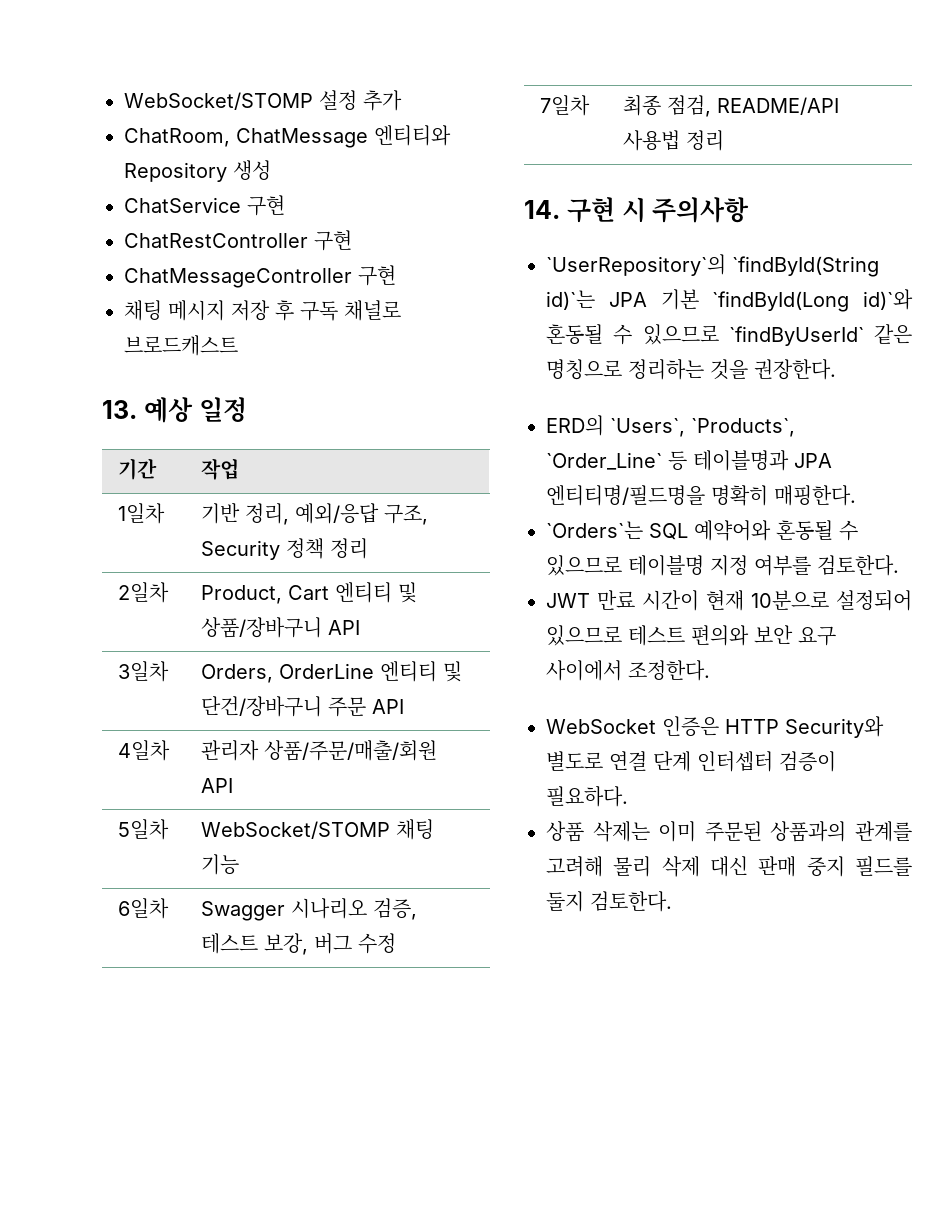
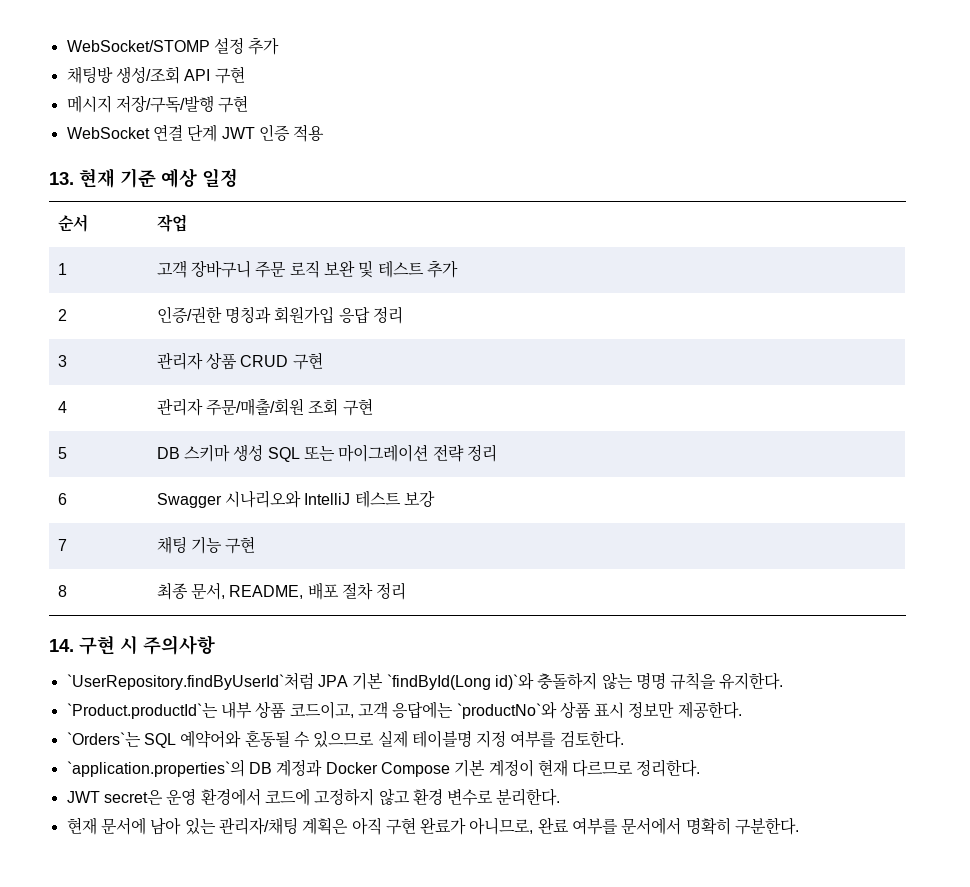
[124,125,451,148] [124,160,271,182] [124,195,285,216] [124,230,352,251] [124,265,396,288] [124,300,401,321] [124,335,238,356] ChatRoom, ChatMessage 엔티티와 Repository 생성 // ChatService 구현 // ChatRestController 구현 // ChatMessageController 구현 // 채팅 메시지 저장 후 구독 채널로 브로드캐스트 -> [66,66,245,84] [66,95,249,113] [66,124,325,142] 채팅방 생성/조회 API 구현 // 메시지 저장/구독/발행 구현 // WebSocket 연결 단계 JWT 인증 적용
(137, 409) none -> [79,168,156,188] 현재 기준
[117,458,157,480] 기간 -> [57,214,88,232] 순서
[117,503,165,524] [200,503,428,525] [200,538,368,560] [117,582,169,603] [200,582,417,604] [200,617,360,638] [117,661,169,682] [200,661,462,683] [200,696,404,717] [117,740,170,761] [200,740,437,761] [200,778,233,793] [117,819,169,840] [200,819,434,840] [200,854,239,875] [117,898,169,919] [200,898,417,921] [200,933,396,955] [539,95,590,116] [622,95,839,117] [622,130,680,151] 1일차 | 기반 정리, 예외/응답 구조, Security 정책 정리 // 2일차 | Product, Cart 엔티티 및 상품/장바구니 API // 3일차 | Orders, OrderLine 엔티티 및 단건/장바구니 주문 API // 4일차 | 관리자 상품/주문/매출/회원 API // 5일차 | WebSocket/STOMP 채팅 기능 // 6일차 | Swagger 시나리오 검증, 테스트 보강, 버그 수정 // 7일차 | 최종 점검, README/API 사용법 -> [57,263,67,275] [156,260,458,278] [57,309,67,321] [156,306,404,324] [57,355,67,367] [156,352,323,370] [57,401,67,413] [156,398,373,416] [57,447,67,459] [156,444,497,462] [57,493,67,505] [156,490,436,508] [57,539,67,551] [156,536,256,554] [57,585,67,597] [156,582,374,600] 1 | 고객 장바구니 주문 로직 보완 및 테스트 추가 // 2 | 인증/권한 명칭과 회원가입 응답 정리 // 3 | 관리자 상품 CRUD 구현 // 4 | 관리자 주문/매출/회원 조회 구현 // 5 | DB 스키마 생성 SQL 또는 마이그레이션 전략 정리 // 6 | Swagger 시나리오와 IntelliJ 테스트 보강 // 7 | 채팅 기능 구현 // 8 | 최종 문서, README, 배포 절차
[546,254,879,277] [546,290,595,310] `UserRepository`의 `findById(String id)`는 -> [66,672,314,690] `UserRepository.findByUserId`처럼
[546,324,912,346] [546,359,836,380] [546,415,795,437] [546,450,832,471] [546,485,856,506] 혼동될 수 있으므로 `findByUserId` 같은 명칭으로 정리하는 것을 권장한다. // ERD의 `Users`, `Products`, `Order_Line` 등 테이블명과 JPA 엔티티명/필드명을 명확히 매핑한다. -> [537,672,784,690] [66,701,742,719] 충돌하지 않는 명명 규칙을 유지한다. // `Product.productId`는 내부 상품 코드이고, 고객 응답에는 `productNo`와 상품 표시 정보만 제공한다.
(622, 565) none -> [377,730,408,748] 실제
[546,590,912,611] [546,625,836,646] [546,660,710,681] [546,716,884,738] [546,751,836,772] [546,786,628,807] [546,821,912,842] [546,856,912,877] [546,891,672,912] JWT 만료 시간이 현재 10분으로 설정되어 있으므로 테스트 편의와 보안 요구 사이에서 조정한다. // WebSocket 인증은 HTTP Security와 별도로 연결 단계 인터셉터 검증이 필요하다. // 상품 삭제는 이미 주문된 상품과의 관계를 고려해 물리 삭제 대신 판매 중지 필드를 둘지 검토한다. -> [66,759,701,777] [66,788,561,806] [66,817,800,835] `application.properties`의 DB 계정과 Docker Compose 기본 계정이 현재 다르므로 정리한다. // JWT secret은 운영 환경에서 코드에 고정하지 않고 환경 변수로 분리한다. // 현재 문서에 남아 있는 관리자/채팅 계획은 아직 구현 완료가 아니므로, 완료 여부를 문서에서 명확히 구분한다.

